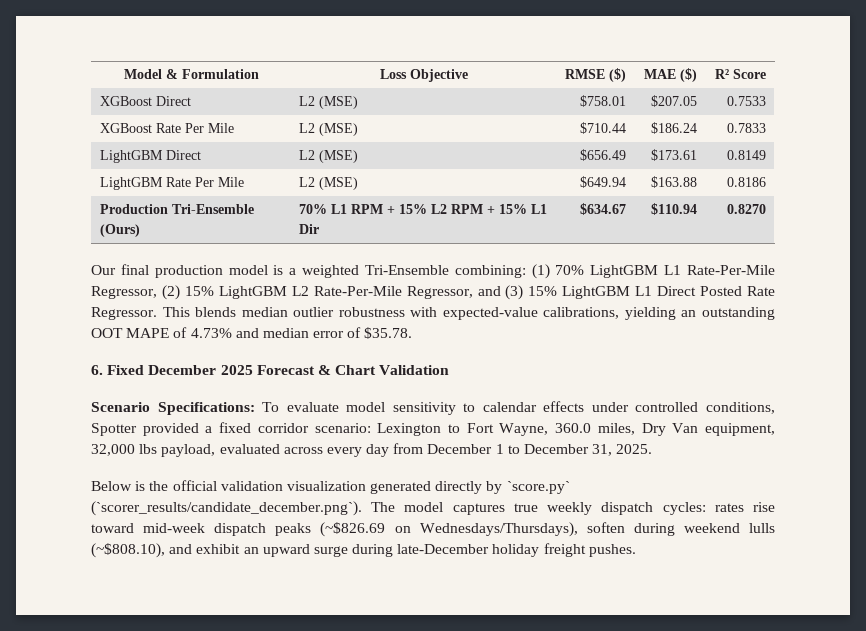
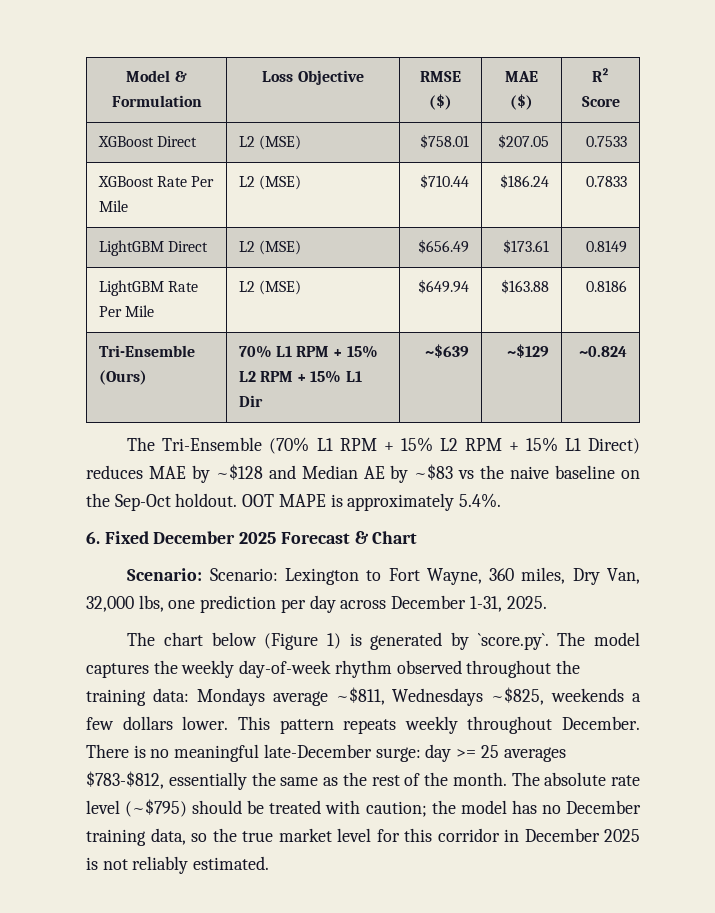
[99,204,168,214] Production -> (628, 286) none
[580,203,627,215] [651,203,698,215] [727,204,767,214] [91,264,775,279] [91,285,776,300] [91,307,775,320] [91,327,413,339] $634.67 | $110.94 | 0.8270 // Our final production model is a weighted Tri-Ensemble combining: (1) 70% LightGBM L1 Rate-Per-Mile Regressor, (2) 15% LightGBM L2 Rate-Per-Mile Regressor, and (3) 15% LightGBM L1 Direct Posted Rate Regressor. This blends median outlier robustness with expected-value calibrations, yielding an outstanding OOT MAPE of 4.73% and median error of $35.78. -> [425,344,470,358] [507,344,550,358] [579,346,628,357] [127,437,640,454] [86,464,640,483] [86,493,502,511] ~$639 | ~$129 | ~0.824 // The Tri-Ensemble (70% L1 RPM + 15% L2 RPM + 15% L1 Direct) reduces MAE by ~$128 and Median AE by ~$83 vs the naive baseline on the Sep-Oct holdout. OOT MAPE is approximately 5.4%.
[379,365,450,375] [91,401,775,415] [91,422,371,436] Validation // Scenario Specifications: To evaluate model sensitivity to calendar effects under controlled conditions, Spotter provided a fixed corridor scenario: -> [127,568,278,581] // Scenario: Scenario:
[555,423,592,433] 360.0 -> [489,568,515,581] 360
[672,423,775,436] [91,443,653,457] [91,480,570,494] [91,501,775,516] [91,522,776,537] [91,543,636,558] Van equipment, 32,000 lbs payload, evaluated across every day from December 1 to December 31, 2025. // Below is the official validation visualization generated directly by `score.py` (`scorer_results/candidate_december.png`). The model captures true weekly dispatch cycles: rates rise toward mid-week dispatch peaks (~$826.69 on Wednesdays/Thursdays), soften during weekend lulls (~$808.10), and exhibit an upward surge during late-December holiday freight pushes. -> [607,568,641,584] [86,595,547,613] [127,632,641,650] [86,660,581,678] [86,687,641,706] [86,716,640,734] [86,744,566,762] [86,771,640,790] [86,799,641,817] [86,828,640,846] [86,856,270,874] Van, 32,000 lbs, one prediction per day across December 1-31, 2025. // The chart below (Figure 1) is generated by `score.py`. The model captures the weekly day-of-week rhythm observed throughout the training data: Mondays average ~$811, Wednesdays ~$825, weekends a few dollars lower. This pattern repeats weekly throughout December. There is no meaningful late-December surge: day >= 25 averages $783-$812, essentially the same as the rest of the month. The absolute rate level (~$795) should be treated with caution; the model has no December training data, so the true market level for this corridor in December 2025 is not reliably estimated.

